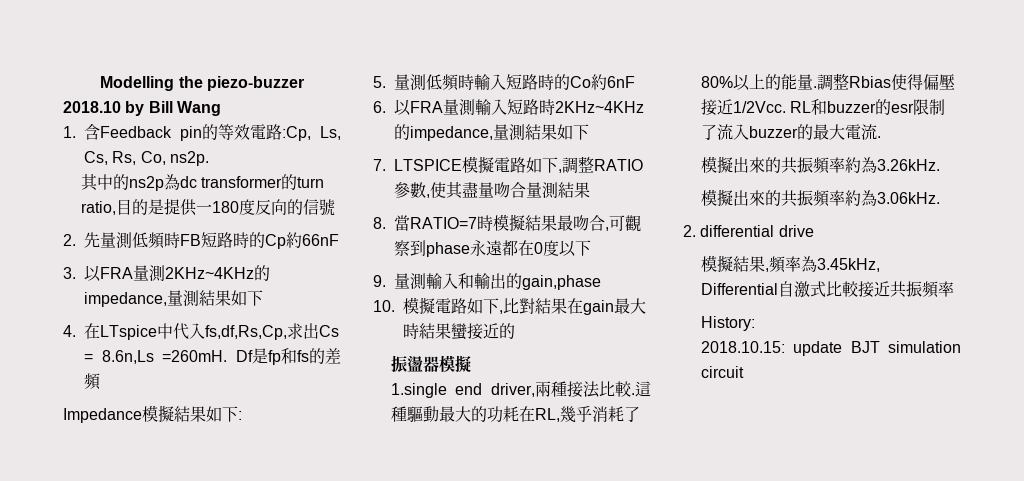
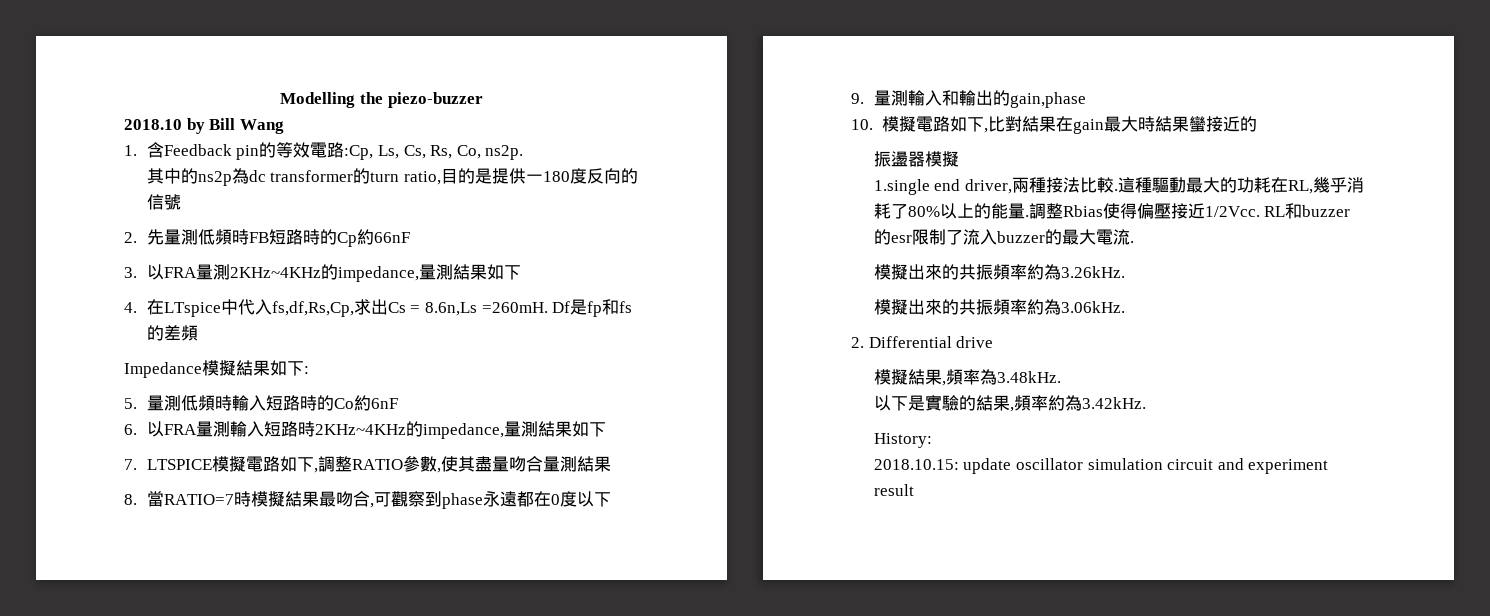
[700,225,775,237] differential -> [868,336,952,348] Differential
[816,258,880,272] [700,281,954,298] 3.45kHz, Differential自激式比較接近共振頻率 -> [996,371,1061,383] [873,395,1146,412] 3.48kHz. // 以下是實驗的結果,頻率約為3.42kHz.
[850,341,880,353] BJT -> [1015,458,1083,470] oscillator
(744, 372) none -> [1217,458,1329,474] [873,484,914,496] and experiment result

